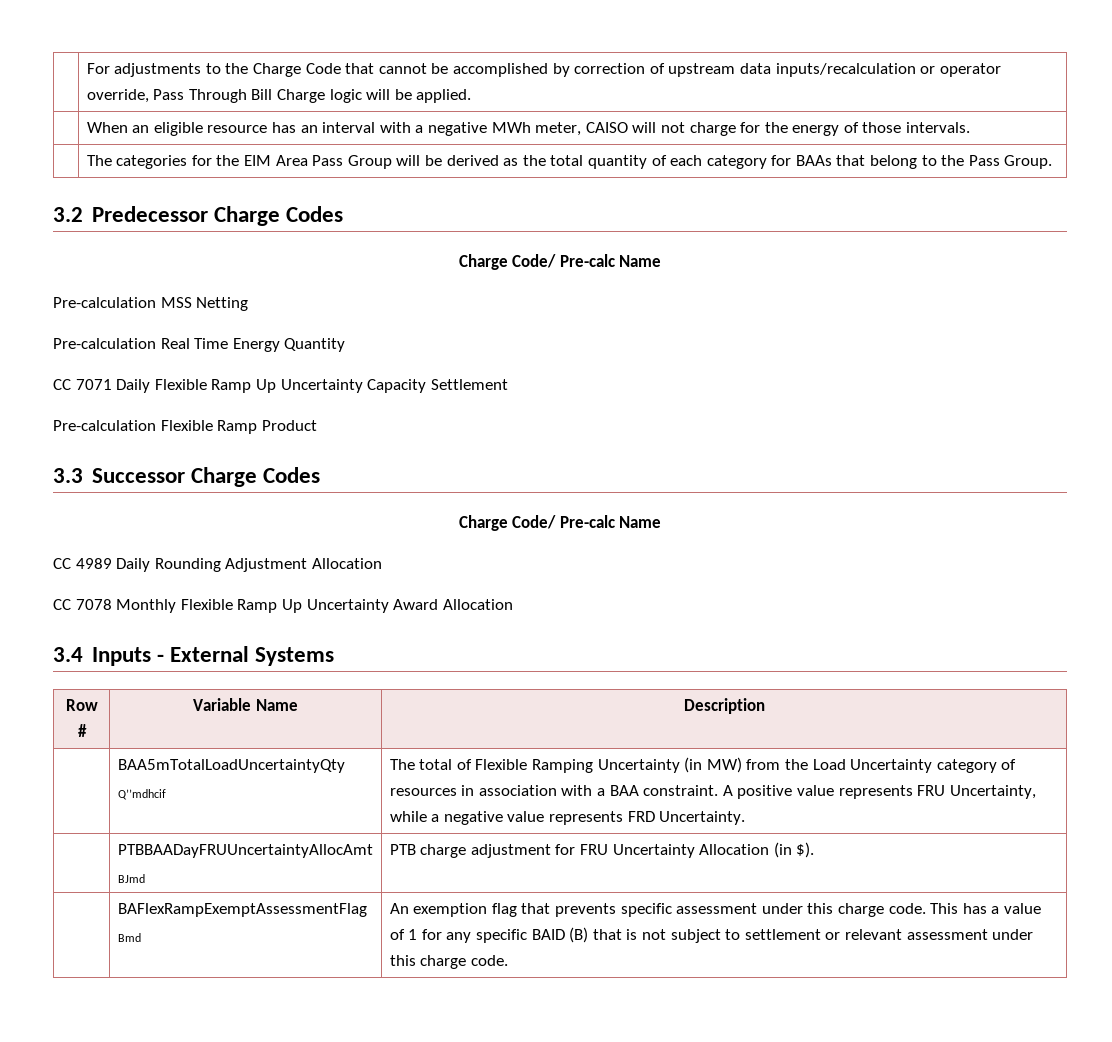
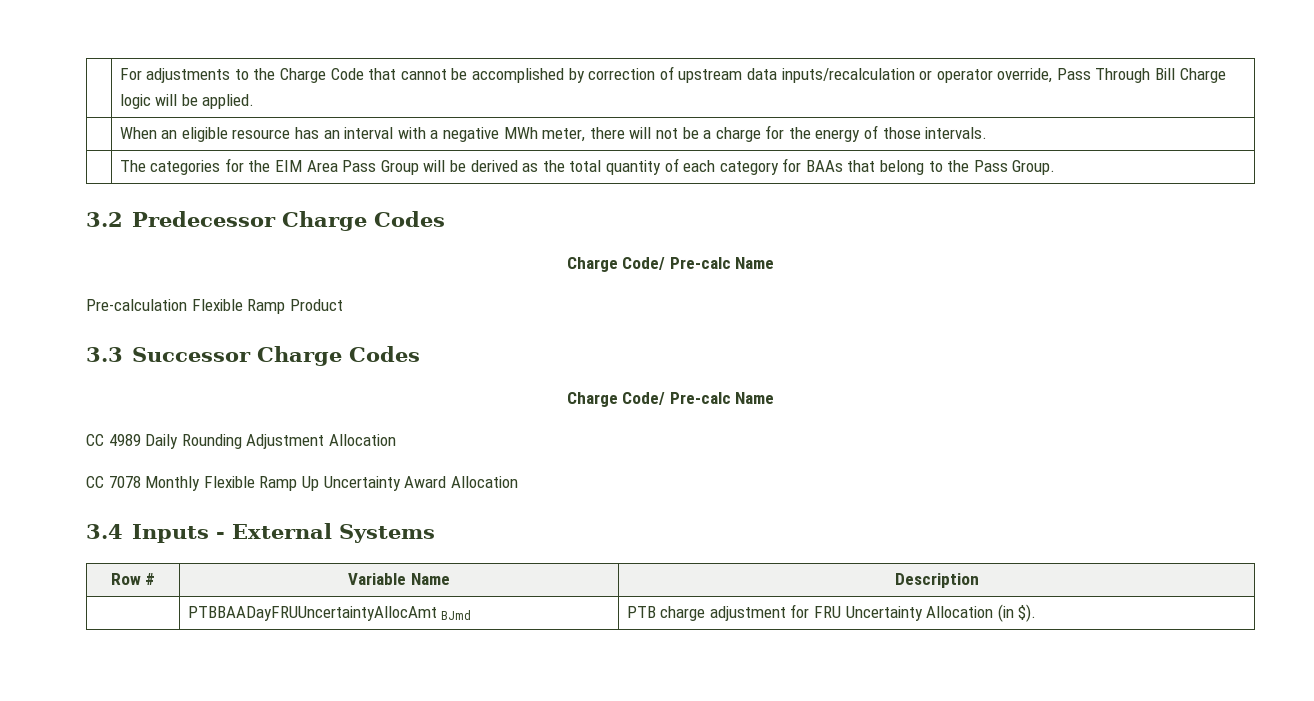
[585,122,628,133] CAISO -> [589,127,625,139] there
(685, 127) none -> [682,127,712,139] be a
[53,297,249,311] [53,338,346,352] [53,379,508,393] // Pre-calculation MSS Netting // Pre-calculation Real Time Energy Quantity // CC 7071 Daily Flexible Ramp Up Uncertainty Capacity Settlement -> (775, 263) none
[117,759,345,773] [117,789,166,800] [389,757,1017,773] [389,785,1036,799] [389,811,746,825] // | BAA5mTotalLoadUncertaintyQty Q’’mdhcif | The total of Flexible Ramping Uncertainty (in MW) from the Load Uncertainty category of resources in association with a BAA constraint. A positive value represents FRU Uncertainty, while a negative value represents FRD Uncertainty. -> (979, 580) none
[117,903,367,917] [117,933,141,942] [389,903,1041,917] [389,927,1034,943] [389,955,508,969] // | BAFlexRampExemptAssessmentFlag Bmd | An exemption flag that prevents specific assessment under this charge code. This has a value of 1 for any specific BAID (B) that is not subject to settlement or relevant assessment under this charge code. -> (1037, 613) none

